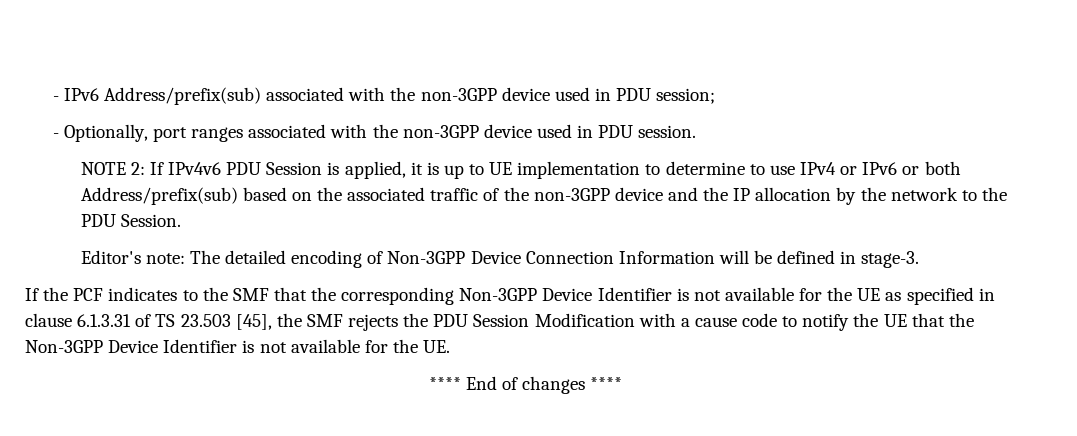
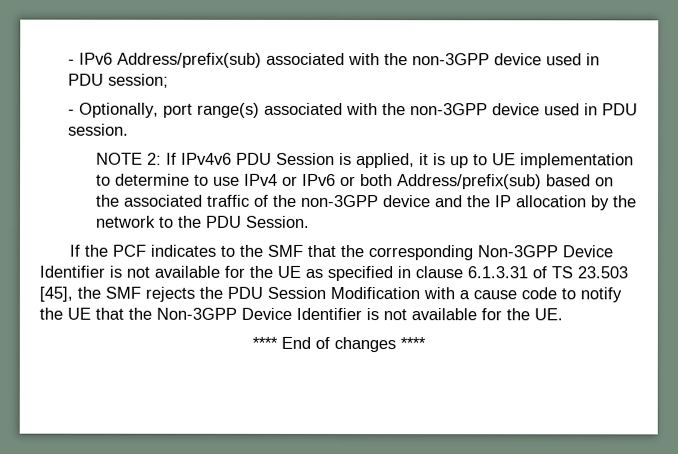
[191,127,244,142] ranges -> [197,102,261,118] range(s)
[80,250,920,268] // Editor's note: The detailed encoding of Non-3GPP Device Connection Information will be defined in stage-3. -> (311, 221) none

